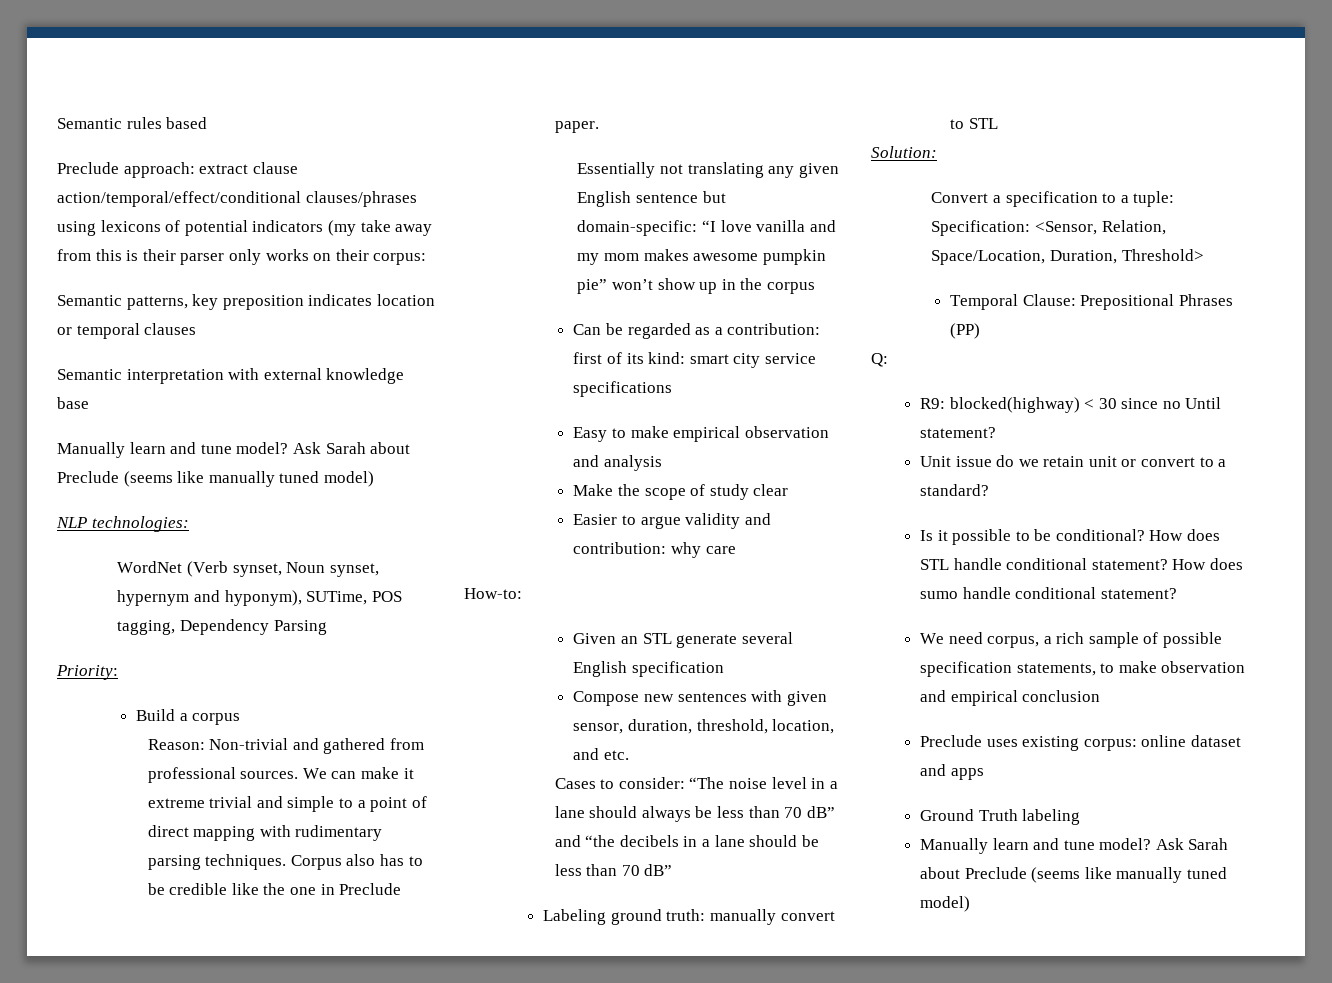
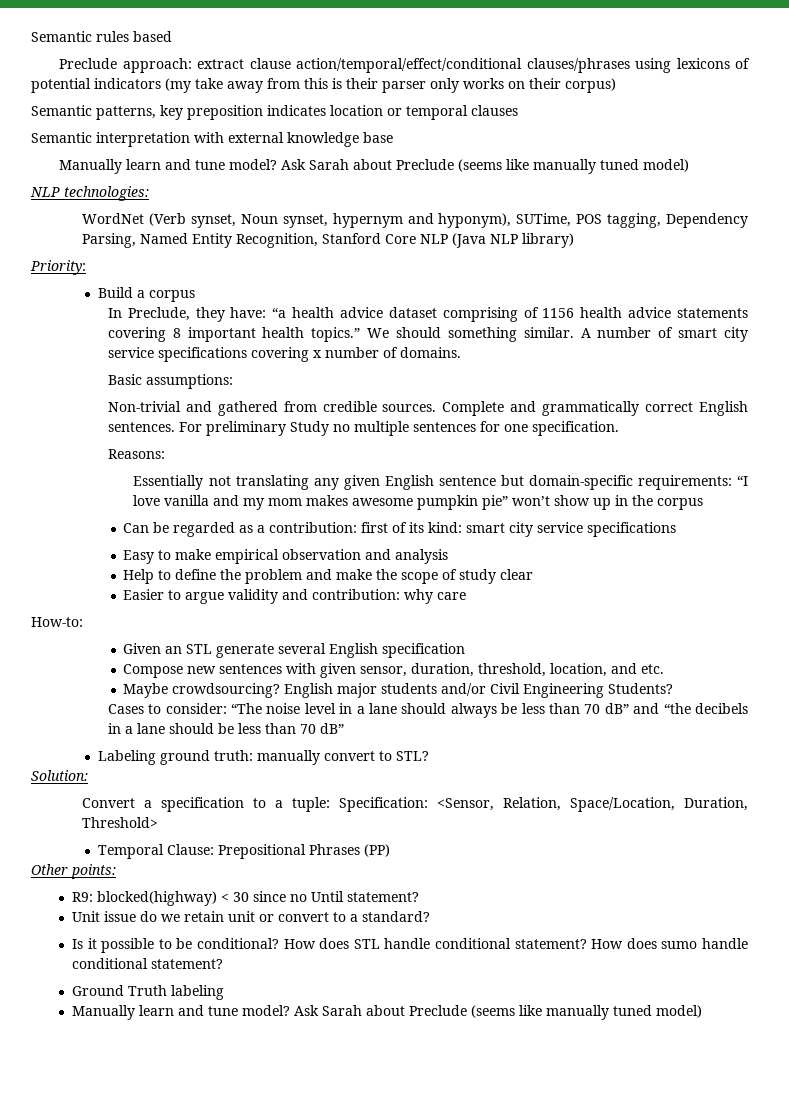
[373,253,427,265] corpus: -> [565,78,616,93] corpus)
[273,620,327,635] [56,665,118,680] [136,709,241,725] [147,738,425,754] [147,767,414,783] [147,796,427,812] [147,825,383,841] [147,854,423,870] [147,883,402,895] [554,121,599,133] Parsing // Priority: // Build a corpus // Reason: Non-trivial and gathered from professional sources. We can make it extreme trivial and simple to a point of direct mapping with rudimentary parsing techniques. Corpus also has to be credible like the one in Preclude paper. -> [82,233,575,248] [30,260,86,275] [97,287,195,302] [107,307,748,322] [107,327,748,342] [107,347,461,362] [107,374,233,389] [107,401,748,416] [107,421,619,436] [107,449,165,459] Parsing, Named Entity Recognition, Stanford Core NLP (Java NLP library) // Priority: // Build a corpus // In Preclude, they have: “a health advice dataset comprising of 1156 health advice statements covering 8 important health topics.” We should something similar. A number of smart city service specifications covering x number of domains. // Basic assumptions: // Non-trivial and gathered from credible sources. Complete and grammatically correct English sentences. For preliminary Study no multiple sentences for one specification. // Reasons:
[577,220,698,236] domain-specific: -> [528,475,732,490] domain-specific requirements:
[573,484,614,496] Make -> [123,569,373,584] Help to define the problem and make
(629, 755) none -> [123,683,674,698] // Maybe crowdsourcing? English major students and/or Civil Engineering Students?
[968,118,998,129] STL -> [395,751,429,761] STL?
[871,353,888,367] Q: -> [31,864,116,879] Other points:
[919,632,1223,648] [919,661,1246,677] [919,690,1101,706] [919,735,1241,751] [919,764,984,780] // We need corpus, a rich sample of possible specification statements, to make observation and empirical conclusion // Preclude uses existing corpus: online dataset and apps -> (224, 964) none

